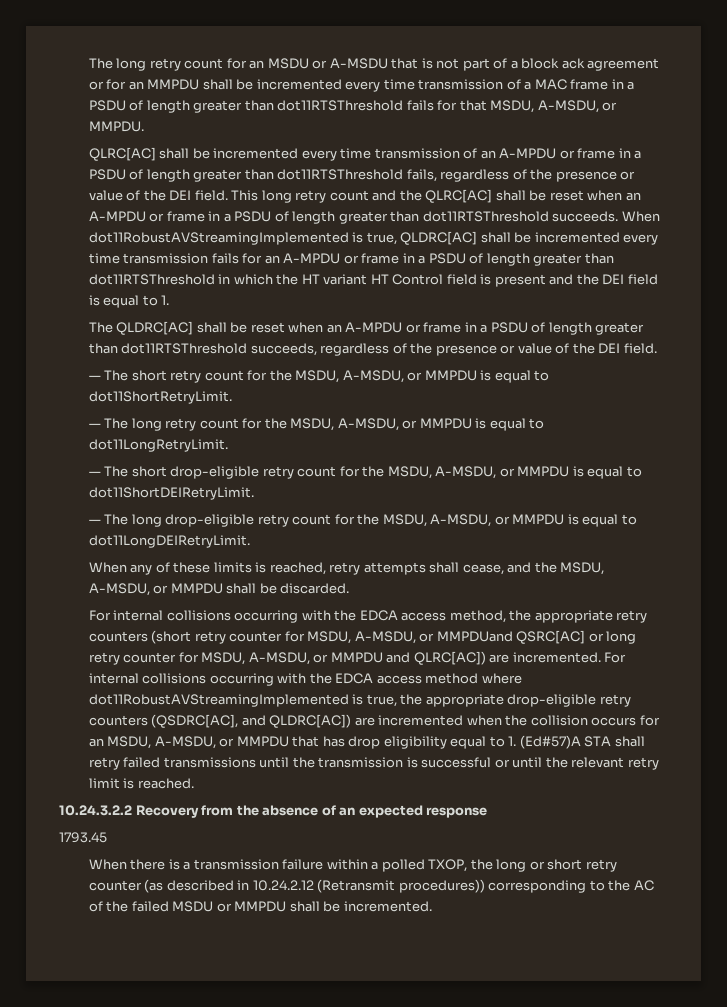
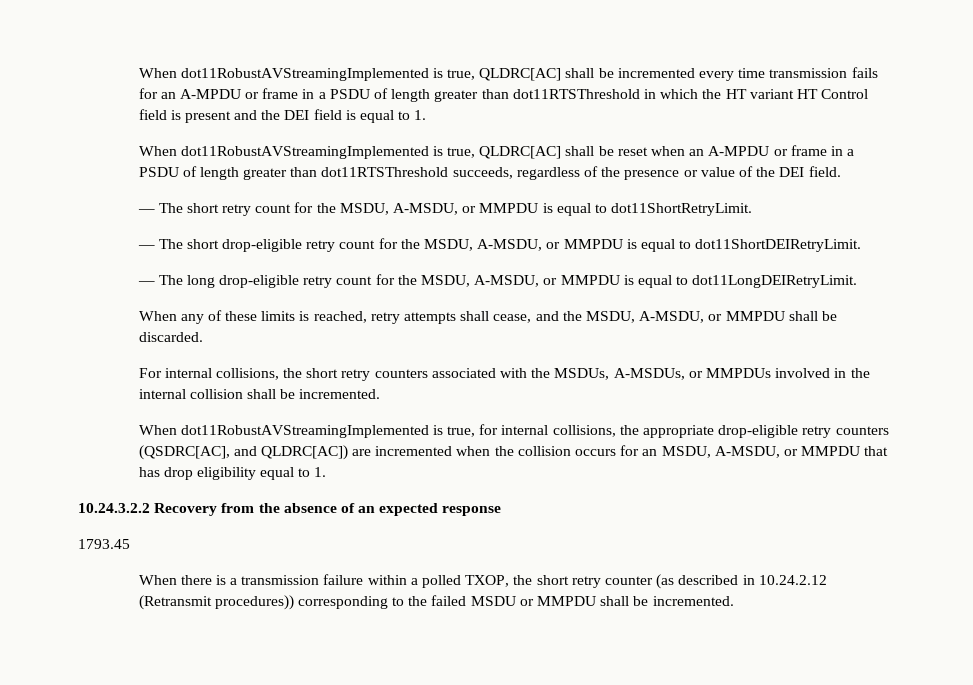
[88,58,660,71] [88,79,635,92] [88,100,618,113] [88,121,144,132] [88,147,642,161] [88,169,636,182] [88,189,641,203] [88,211,619,224] The long retry count for an MSDU or A-MSDU that is not part of a block ack agreement or for an MMPDU shall be incremented every time transmission of a MAC frame in a PSDU of length greater than dot11RTSThreshold fails for that MSDU, A-MSDU, or MMPDU. // QLRC[AC] shall be incremented every time transmission of an A-MPDU or frame in a PSDU of length greater than dot11RTSThreshold fails, regardless of the presence or value of the DEI field. This long retry count and the QLRC[AC] shall be reset when an A-MPDU or frame in a PSDU of length greater than dot11RTSThreshold succeeds. -> (138, 73) none
[88,322,113,333] The -> [138,146,476,159] When dot11RobustAVStreamingImplemented is true,
[88,418,545,431] [88,439,228,452] // — The long retry count for the MSDU, A-MSDU, or MMPDU is equal to dot11LongRetryLimit. -> (753, 209) none
[166,610,648,623] [88,630,637,644] [88,651,627,665] [88,673,522,686] [88,694,397,707] collisions occurring with the EDCA access method, the appropriate retry counters (short retry counter for MSDU, A-MSDU, or MMPDUand QSRC[AC] or long retry counter for MSDU, A-MSDU, or MMPDU and QLRC[AC]) are incremented. For internal collisions occurring with the EDCA access method where dot11RobustAVStreamingImplemented is true, -> [215,368,870,381] [138,389,381,399] [138,424,616,438] collisions, the short retry counters associated with the MSDUs, A-MSDUs, or MMPDUs involved in the internal collision shall be incremented. // When dot11RobustAVStreamingImplemented is true, for internal collisions,
[519,735,645,749] [88,757,659,770] [88,778,194,789] (Ed#57)A STA shall retry failed transmissions until the transmission is successful or until the relevant retry limit is reached. -> (327, 472) none
[496,859,545,872] long or -> (533, 580) none
[633,880,654,891] [88,901,129,912] AC of the -> (428, 601) none

